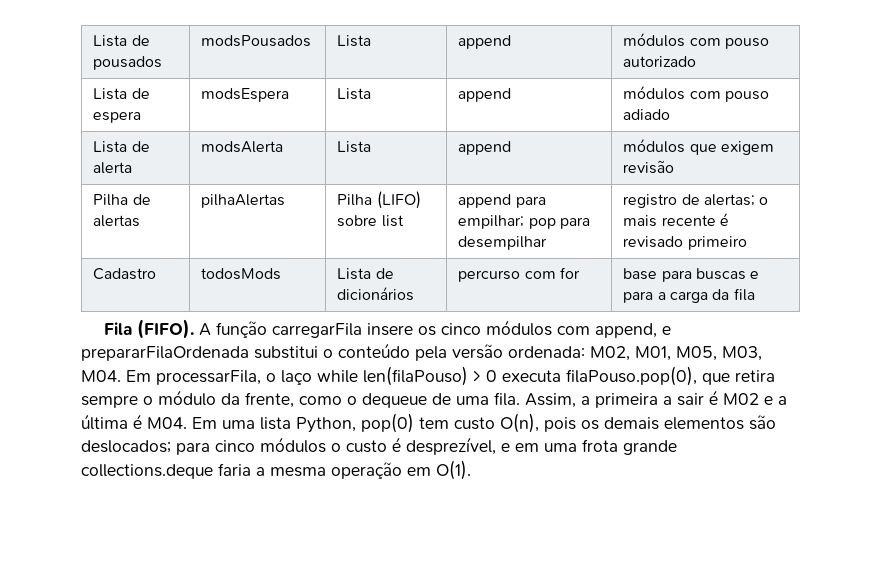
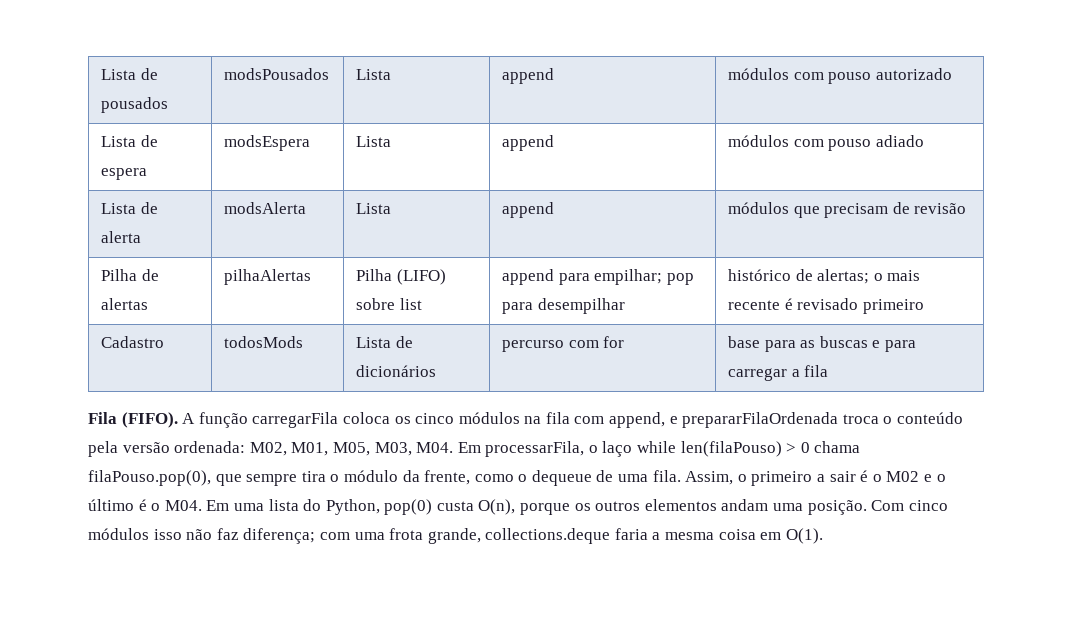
[721,141,775,155] exigem -> [824,202,910,218] precisam de
[623,194,678,208] registro -> [727,269,791,281] histórico
(692, 276) none -> [800,340,816,348] as
[657,289,730,303] a carga da -> [727,368,800,381] carregar a
[366,323,413,336] insere -> [342,412,390,424] coloca
(552, 328) none -> [524,412,570,424] na fila
[254,346,318,359] substitui -> [842,414,879,424] troca
[502,370,561,382] executa -> [814,441,861,453] chama
[735,370,775,382] [81,395,138,408] retira sempre -> [246,471,326,486] sempre tira
[581,393,658,408] a primeira -> [737,471,813,486] o primeiro
(718, 397) none -> [872,474,882,482] o
[778,396,787,405] [81,414,142,430] a última é -> [936,474,946,482] [88,499,161,511] o último é o
(291, 423) none -> [303,499,322,511] do
[419,413,776,433] [81,437,539,455] tem custo O(n), pois os demais elementos são deslocados; para cinco módulos o custo é desprezível, e em -> [436,499,948,515] [88,528,350,544] custa O(n), porque os outros elementos andam uma posição. Com cinco módulos isso não faz diferença; com
[623,440,677,455] grande -> [427,528,481,544] grande,
[331,462,402,479] operação -> [718,529,756,540] coisa

